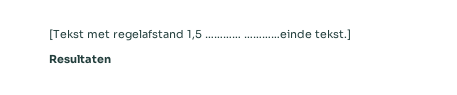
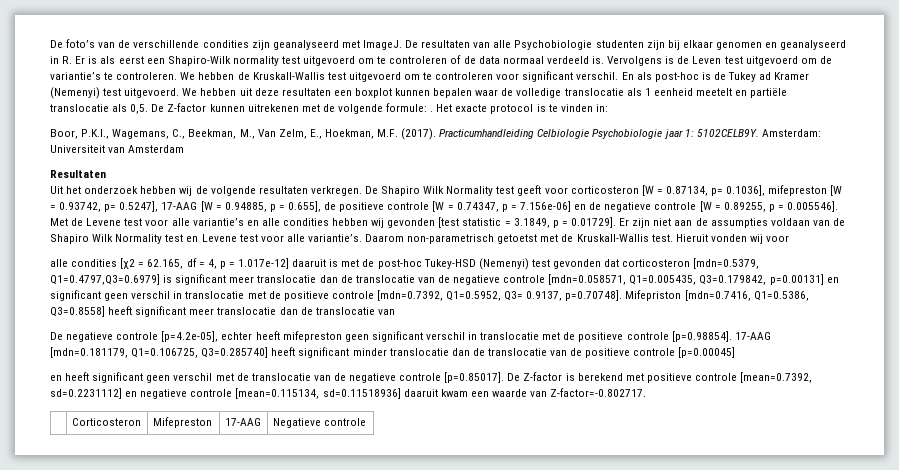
[49,29,351,41] [49,54,111,64] [Tekst met regelafstand 1,5 ………… …………einde tekst.] // Resultaten -> [50,39,847,50] [50,55,832,66] [50,71,810,82] [50,87,788,99] [50,103,608,114] [50,128,821,140] [50,145,185,153] [50,170,106,178] [50,185,843,196] [50,201,839,212] [50,217,845,228] [50,234,790,244] [50,258,760,270] [50,274,839,285] [50,290,809,301] [50,306,395,317] [50,331,771,342] [50,347,736,358] [50,372,813,383] [50,388,647,399] [71,418,141,426] [152,417,212,428] [224,418,261,426] [272,418,366,428] De foto’s van de verschillende condities zijn geanalyseerd met ImageJ. De resultaten van alle Psychobiologie studenten zijn bij elkaar genomen en geanalyseerd in R. Er is als eerst een Shapiro-Wilk normality test uitgevoerd om te controleren of de data normaal verdeeld is. Vervolgens is de Leven test uitgevoerd om de variantie’s te controleren. We hebben de Kruskall-Wallis test uitgevoerd om te controleren voor significant verschil. En als post-hoc is de Tukey ad Kramer (Nemenyi) test uitgevoerd. We hebben uit deze resultaten een boxplot kunnen bepalen waar de volledige translocatie als 1 eenheid meetelt en partiële translocatie als 0,5. De Z-factor kunnen uitrekenen met de volgende formule: . Het exacte protocol is te vinden in: // Boor, P.K.I., Wagemans, C., Beekman, M., Van Zelm, E., Hoekman, M.F. (2017). Practicumhandleiding Celbiologie Psychobiologie jaar 1: 5102CELB9Y. Amsterdam: Universiteit van Amsterdam // Resultaten // Uit het onderzoek hebben wij de volgende resultaten verkregen. De Shapiro Wilk Normality test geeft voor corticosteron [W = 0.87134, p= 0.1036], mifepreston [W = 0.93742, p= 0.5247], 17-AAG [W = 0.94885, p = 0.655], de positieve controle [W = 0.74347, p = 7.156e-06] en de negatieve controle [W = 0.89255, p = 0.005546]. Met de Levene test voor alle variantie’s en alle condities hebben wij gevonden [test statistic = 3.1849, p = 0.01729]. Er zijn niet aan de assumpties voldaan van de Shapiro Wilk Normality test en Levene test voor alle variantie’s. Daarom non-parametrisch getoetst met de Kruskall-Wallis test. Hieruit vonden wij voor // alle condities [χ2 = 62.165, df = 4, p = 1.017e-12] daaruit is met de post-hoc Tukey-HSD (Nemenyi) test gevonden dat corticosteron [mdn=0.5379, Q1=0.4797,Q3=0.6979] is significant meer translocatie dan de translocatie van de negatieve controle [mdn=0.058571, Q1=0.005435, Q3=0.179842, p=0.00131] en significant geen verschil in translocatie met de positieve controle [mdn=0.7392, Q1=0.5952, Q3= 0.9137, p=0.70748]. Mifepriston [mdn=0.7416, Q1=0.5386, Q3=0.8558] heeft significant meer translocatie dan de translocatie van // De negatieve controle [p=4.2e-05], echter heeft mifepreston geen significant verschil in translocatie met de positieve controle [p=0.98854]. 17-AAG [mdn=0.181179, Q1=0.106725, Q3=0.285740] heeft significant minder translocatie dan de translocatie van de positieve controle [p=0.00045] // en heeft significant geen verschil met de translocatie van de negatieve controle [p=0.85017]. De Z-factor is berekend met positieve controle [mean=0.7392, sd=0.2231112] en negatieve controle [mean=0.115134, sd=0.11518936] daaruit kwam een waarde van Z-factor=-0.802717. // | Corticosteron | Mifepreston | 17-AAG | Negatieve controle

